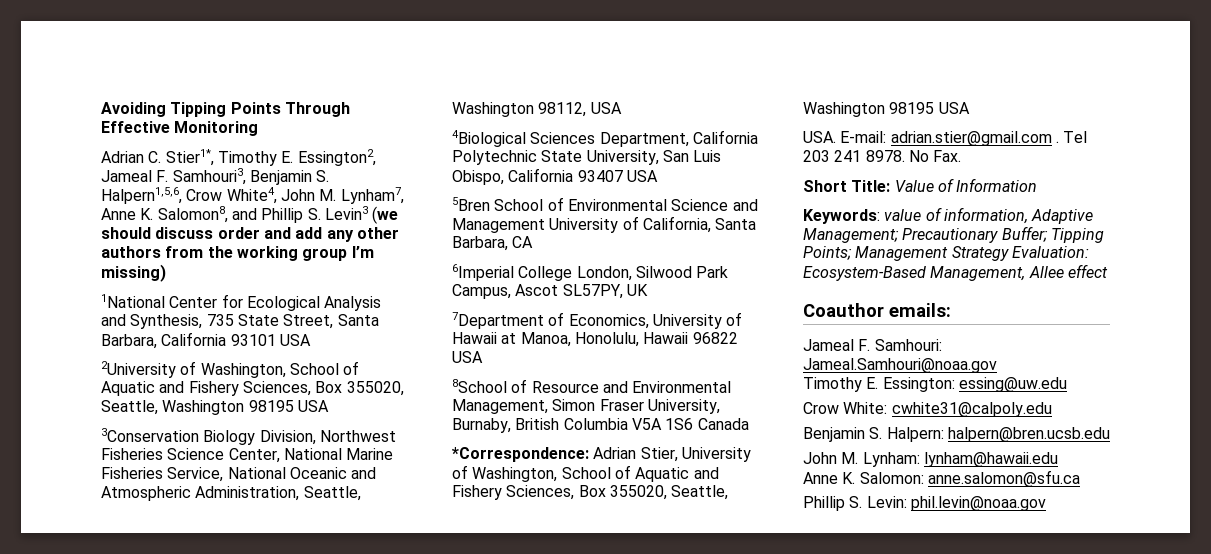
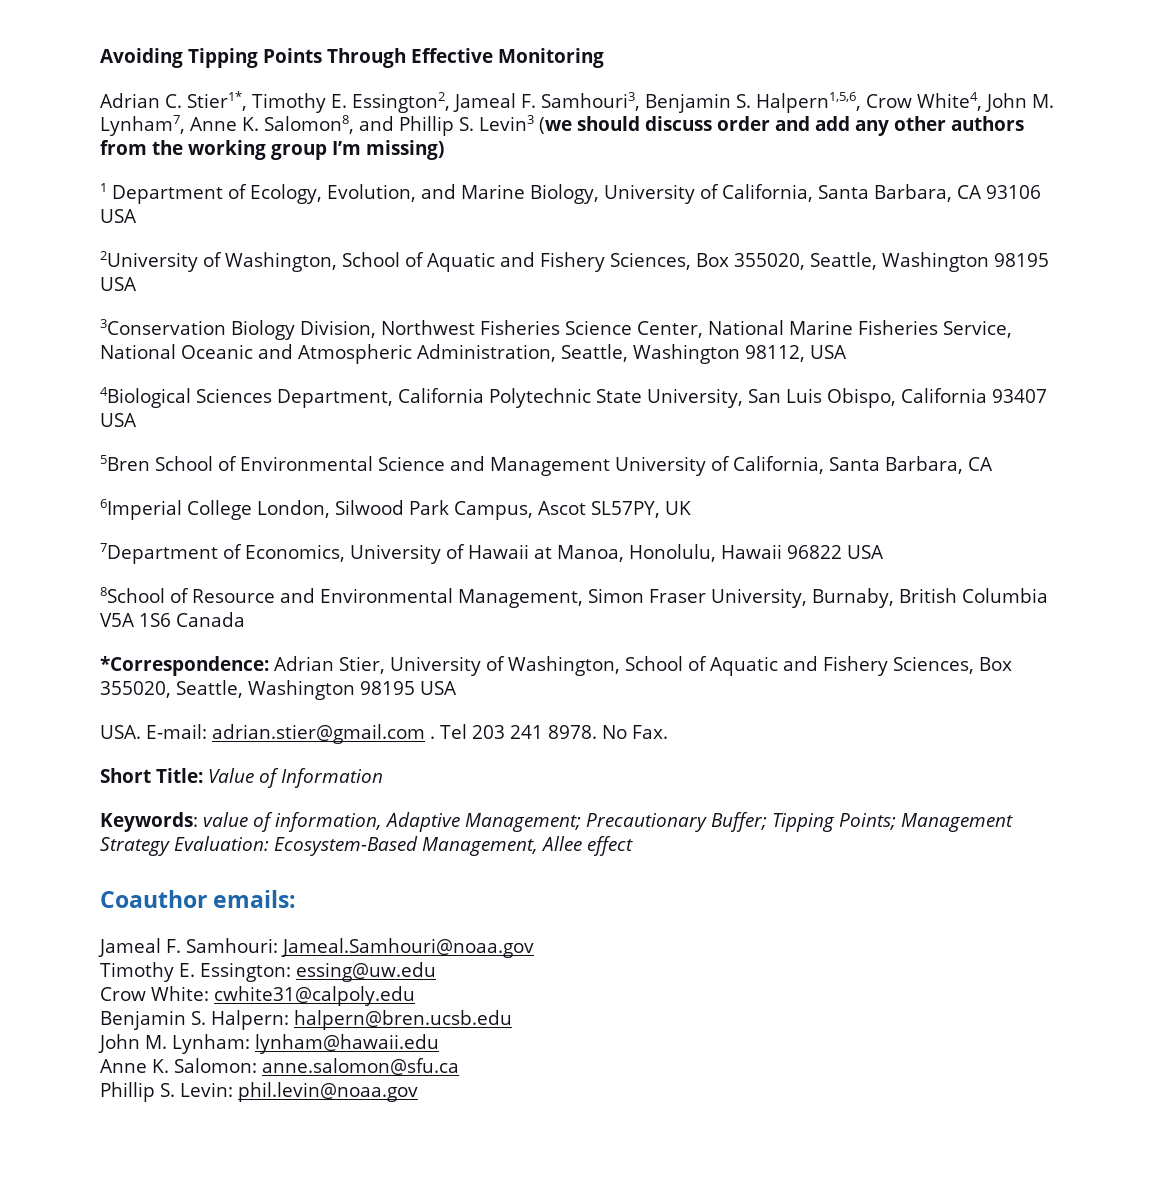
[101,294,382,311] [101,314,379,329] [101,332,276,349] 1National Center for Ecological Analysis and Synthesis, 735 State Street, Santa Barbara, California 93101 -> [100,183,1041,204] 1 Department of Ecology, Evolution, and Marine Biology, University of California, Santa Barbara, CA 93106

